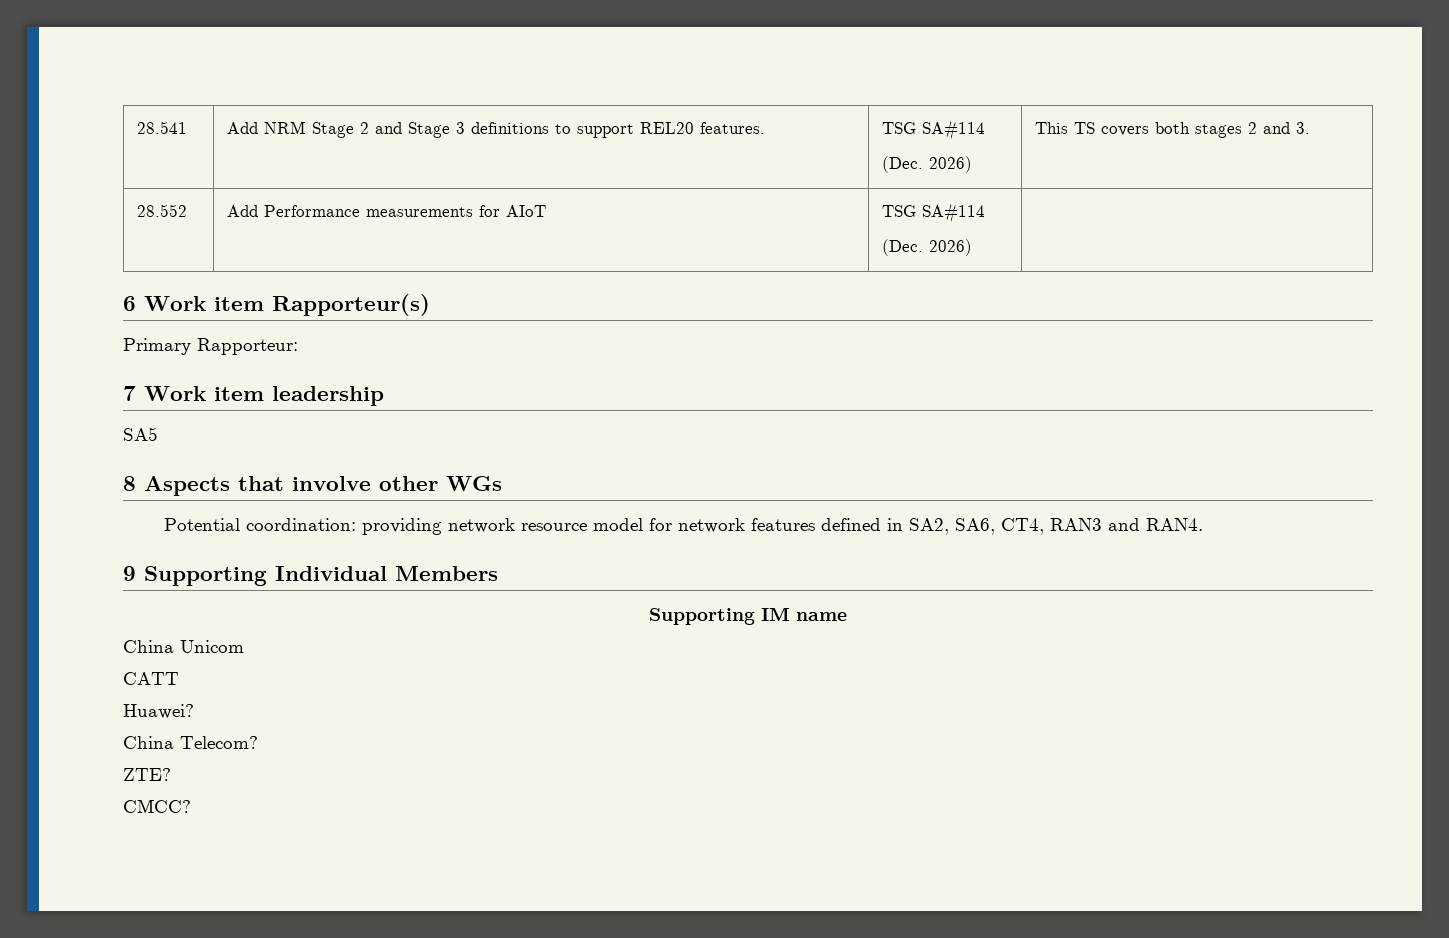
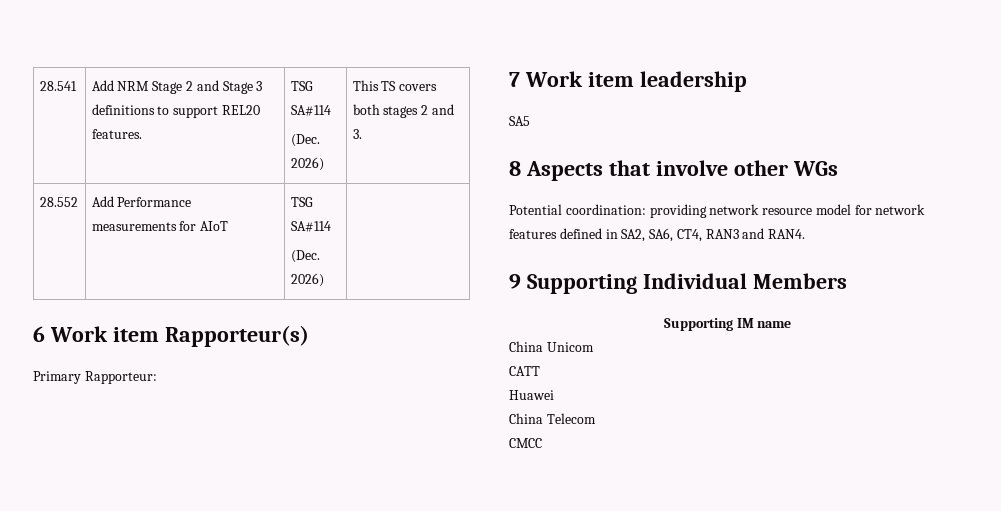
[123,704,194,719] [123,736,258,749] [123,768,171,781] [123,799,191,813] Huawei? // China Telecom? // ZTE? // CMCC? -> [509,390,554,400] [509,413,596,424] [509,438,542,448] Huawei // China Telecom // CMCC

